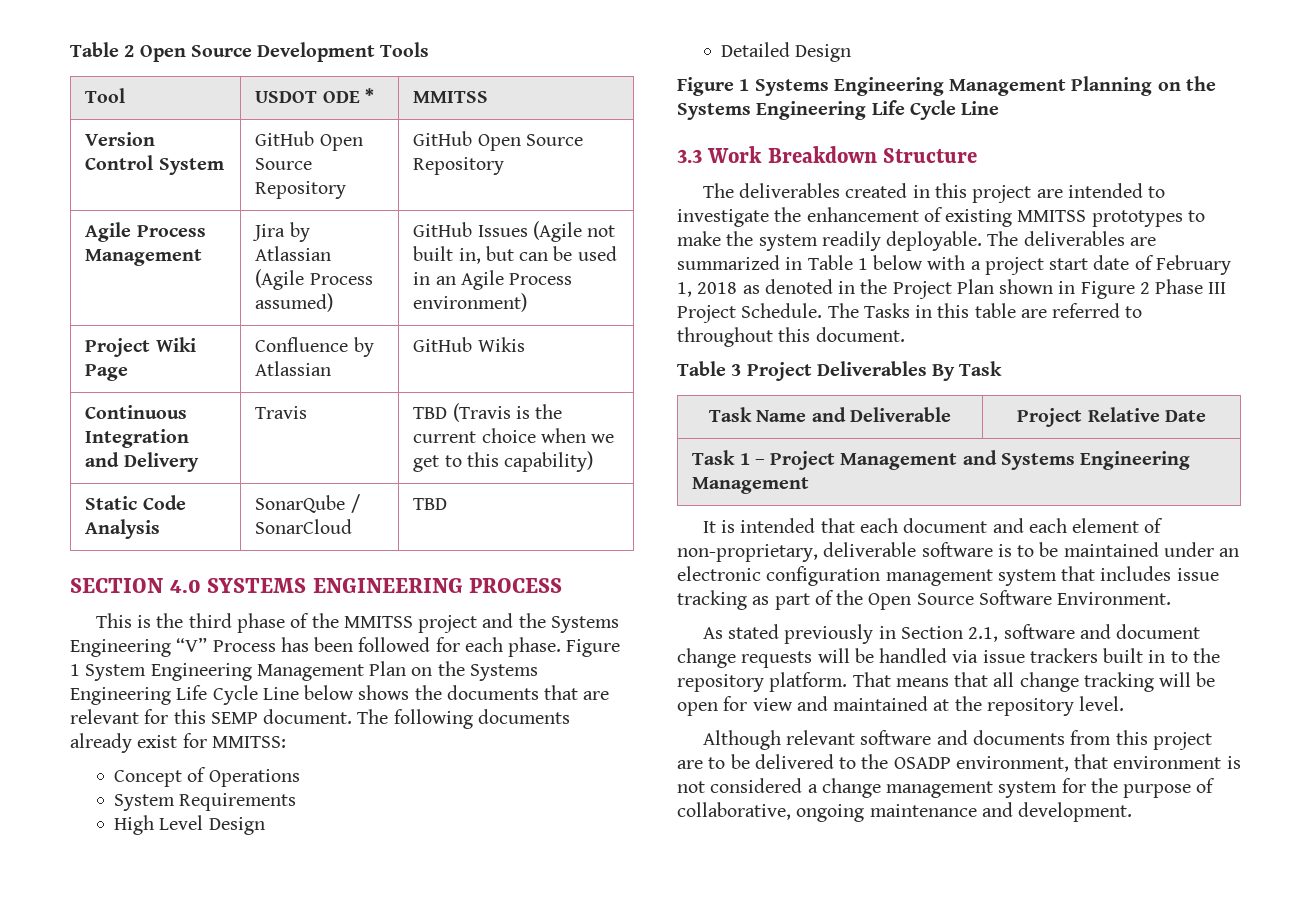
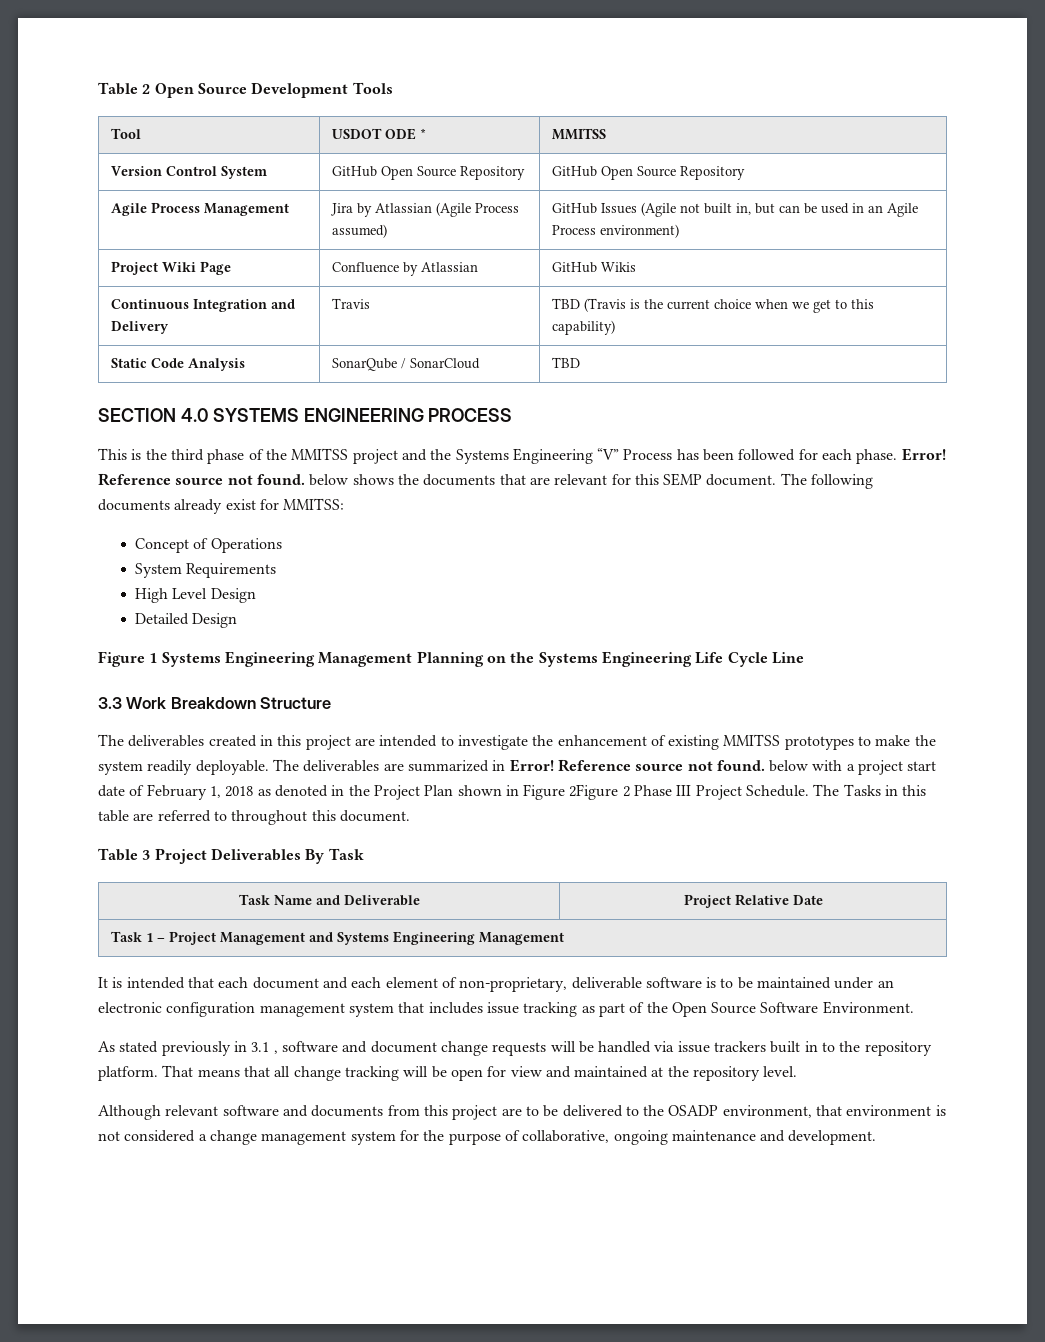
[566,639,621,657] [70,661,538,681] [70,685,299,705] Figure 1 System Engineering Management Plan on the Systems Engineering Life Cycle Line -> [901,448,946,461] [98,473,305,486] Error! Reference source not found.
[807,255,868,270] Table 1 -> [509,759,765,772] Error! Reference source not found.
(1135, 290) none -> [569,784,619,800] 2Figure
[901,626,999,642] Section 2.1, -> [251,1042,278,1054] 3.1 ,

